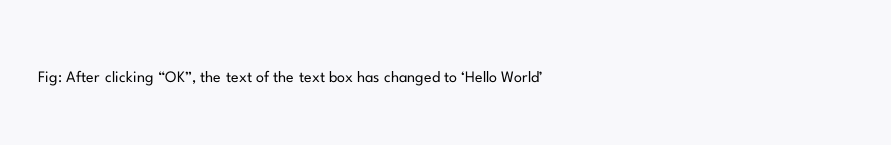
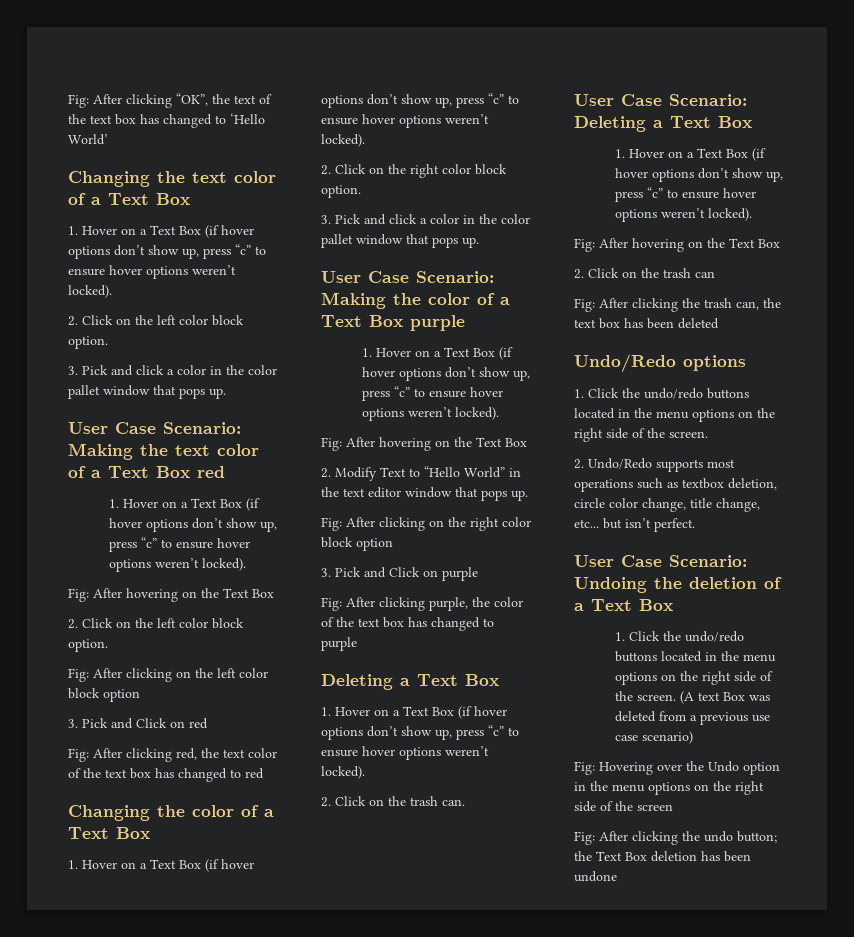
(544, 77) none -> [68,171,276,187] [68,193,190,205] [68,225,254,238] [68,244,266,259] [68,265,236,279] [68,285,112,298] [68,315,244,326] [68,336,108,349] [68,365,277,376] [68,385,226,399] [68,422,241,434] [68,443,259,460] [68,466,225,478] [108,498,260,511] [108,518,277,532] [108,537,250,552] [108,558,246,572] [68,588,274,602] [68,618,244,629] [68,639,108,652] [68,668,268,682] [68,688,140,702] [68,718,208,729] [68,748,277,762] [68,768,264,782] [68,805,274,821] [68,827,150,839] [68,859,254,872] [321,93,519,108] [321,114,489,128] [321,134,365,147] [321,164,507,178] [321,185,361,198] [321,214,530,225] [321,234,479,248] [321,271,494,283] [321,292,510,309] [321,315,465,331] [361,347,513,360] [361,367,530,381] [361,386,503,401] [361,407,499,421] [321,437,527,451] [321,466,521,481] [321,487,528,501] [321,517,531,531] [321,537,393,551] [321,567,478,581] [321,597,523,611] [321,617,494,631] [321,637,357,651] [321,674,499,690] [321,706,507,719] [321,725,519,740] [321,746,489,760] [321,766,365,779] [321,796,465,807] [574,94,747,106] [574,116,752,132] [614,148,766,161] [614,168,783,182] [614,187,756,202] [614,208,752,222] [574,238,780,252] [574,268,715,279] [574,298,781,312] [574,318,719,329] [574,354,746,373] [574,388,749,399] [574,408,775,422] [574,428,708,442] [574,458,735,472] [574,478,777,492] [574,498,760,512] [574,518,695,532] [574,555,747,567] [574,577,782,593] [574,599,673,611] [614,631,744,642] [614,651,776,662] [614,671,773,685] [614,691,770,704] [614,711,770,725] [614,731,693,744] [574,761,780,775] [574,781,764,795] [574,801,673,812] [574,831,777,845] [574,851,751,862] [574,871,617,882] // Changing the text color of a Text Box // 1. Hover on a Text Box (if hover options don’t show up, press “c” to ensure hover options weren’t locked). // 2. Click on the left color block option. // 3. Pick and click a color in the color pallet window that pops up. // User Case Scenario: Making the text color of a Text Box red // 1. Hover on a Text Box (if hover options don’t show up, press “c” to ensure hover options weren’t locked). // Fig: After hovering on the Text Box // 2. Click on the left color block option. // Fig: After clicking on the left color block option // 3. Pick and Click on red // Fig: After clicking red, the text color of the text box has changed to red // Changing the color of a Text Box // 1. Hover on a Text Box (if hover options don’t show up, press “c” to ensure hover options weren’t locked). // 2. Click on the right color block option. // 3. Pick and click a color in the color pallet window that pops up. // User Case Scenario: Making the color of a Text Box purple // 1. Hover on a Text Box (if hover options don’t show up, press “c” to ensure hover options weren’t locked). // Fig: After hovering on the Text Box // 2. Modify Text to “Hello World” in the text editor window that pops up. // Fig: After clicking on the right color block option // 3. Pick and Click on purple // Fig: After clicking purple, the color of the text box has changed to purple // Deleting a Text Box // 1. Hover on a Text Box (if hover options don’t show up, press “c” to ensure hover options weren’t locked). // 2. Click on the trash can. // User Case Scenario: Deleting a Text Box // 1. Hover on a Text Box (if hover options don’t show up, press “c” to ensure hover options weren’t locked). // Fig: After hovering on the Text Box // 2. Click on the trash can // Fig: After clicking the trash can, the text box has been deleted // Undo/Redo options // 1. Click the undo/redo buttons located in the menu options on the right side of the screen. // 2. Undo/Redo supports most operations such as textbox deletion, circle color change, title change, etc... but isn’t perfect. // User Case Scenario: Undoing the deletion of a Text Box // 1. Click the undo/redo buttons located in the menu options on the right side of the screen. (A text Box was deleted from a previous use case scenario) // Fig: Hovering over the Undo option in the menu options on the right side of the screen // Fig: After clicking the undo button; the Text Box deletion has been undone

